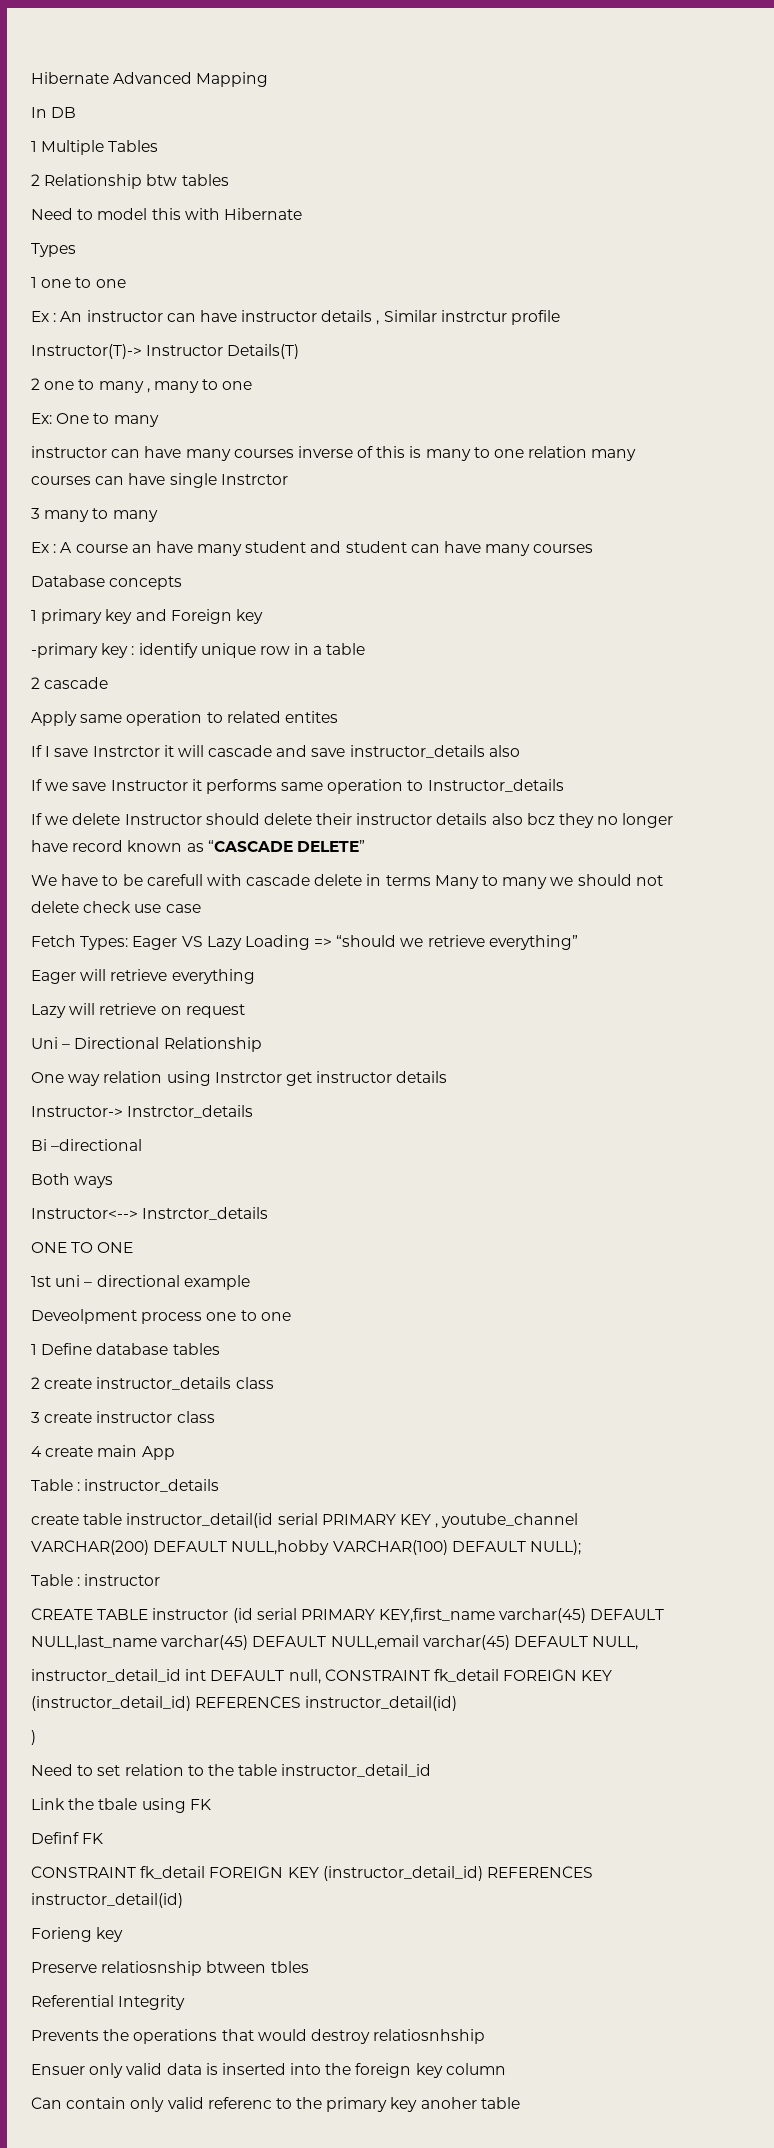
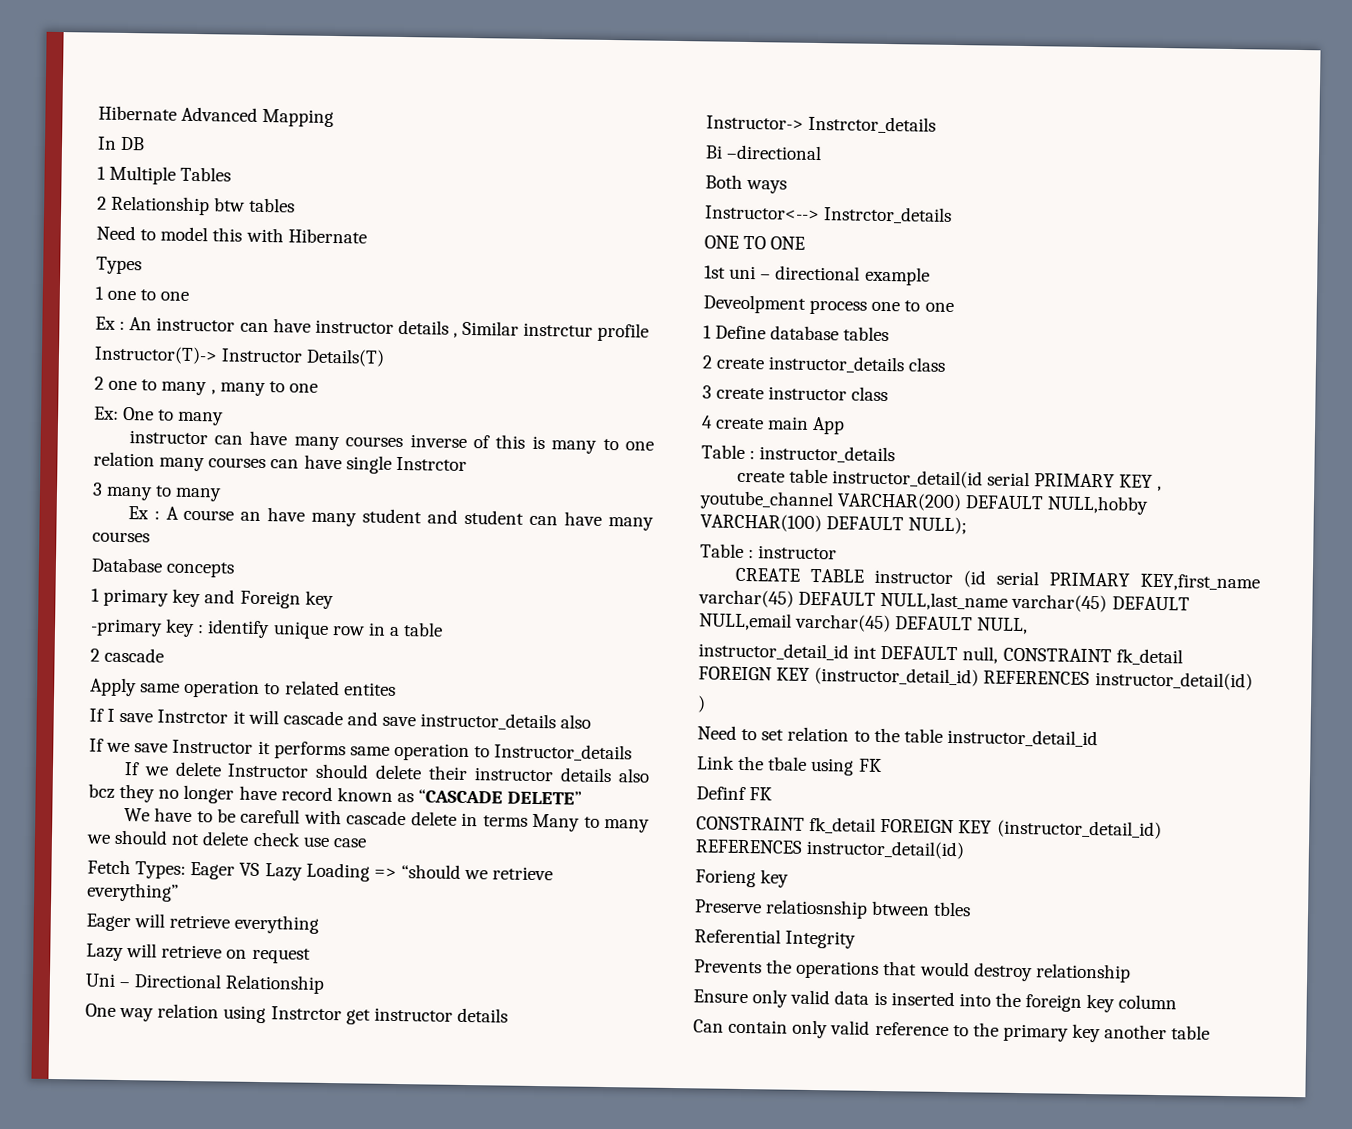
[373,2029,486,2044] [31,2064,85,2075] relatiosnhship // Ensuer -> [1035,963,1131,983] [693,989,748,1004] relationship // Ensure
[207,2097,272,2109] referenc -> [874,1021,949,1036] reference
[420,2097,477,2109] anoher -> [1104,1024,1168,1040] another

